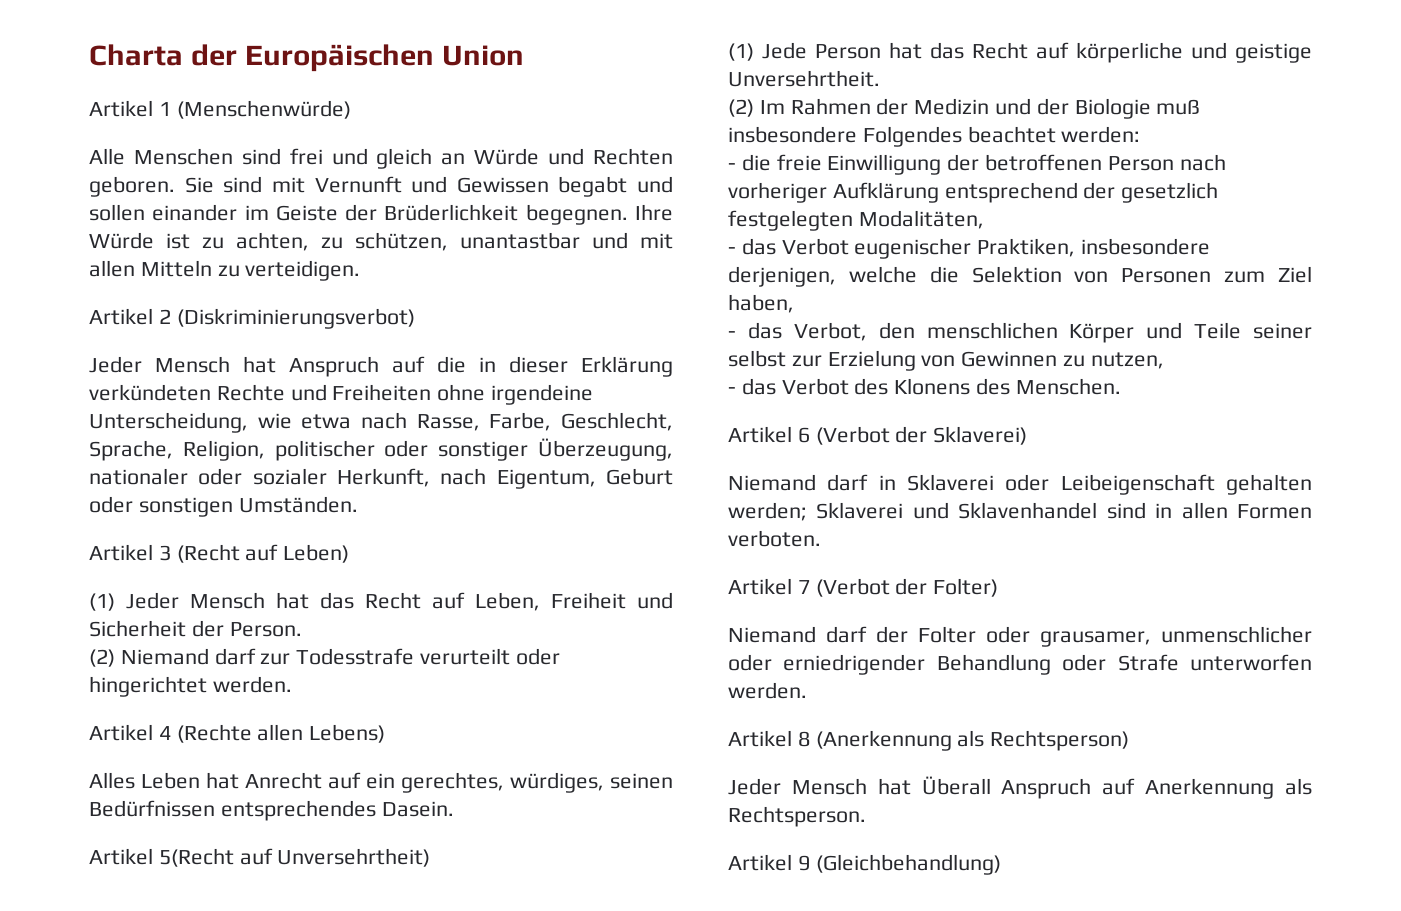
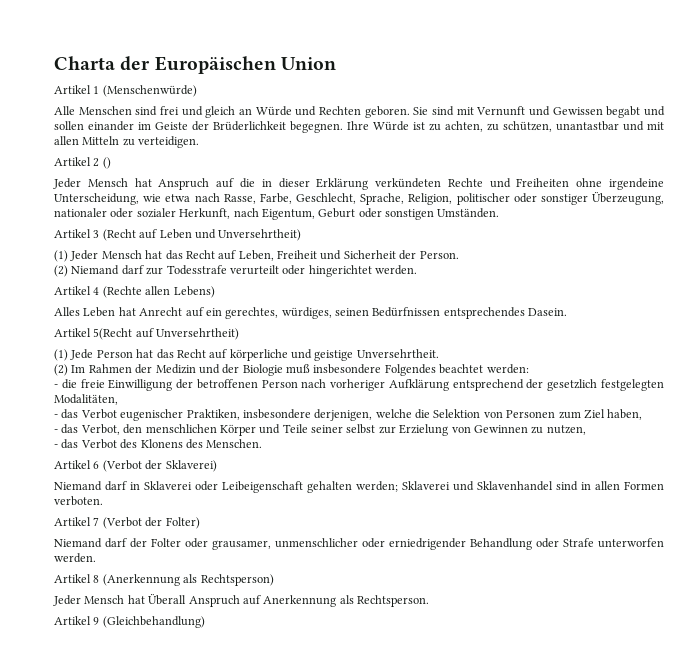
[176,308,415,329] (Diskriminierungsverbot) -> [102,157,111,169] ()
[283,544,350,563] Leben) -> [159,229,302,241] Leben und Unversehrtheit)

